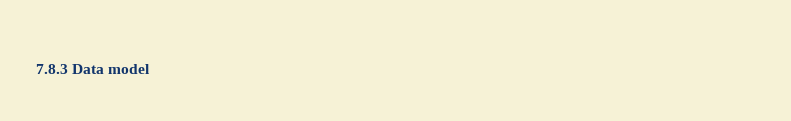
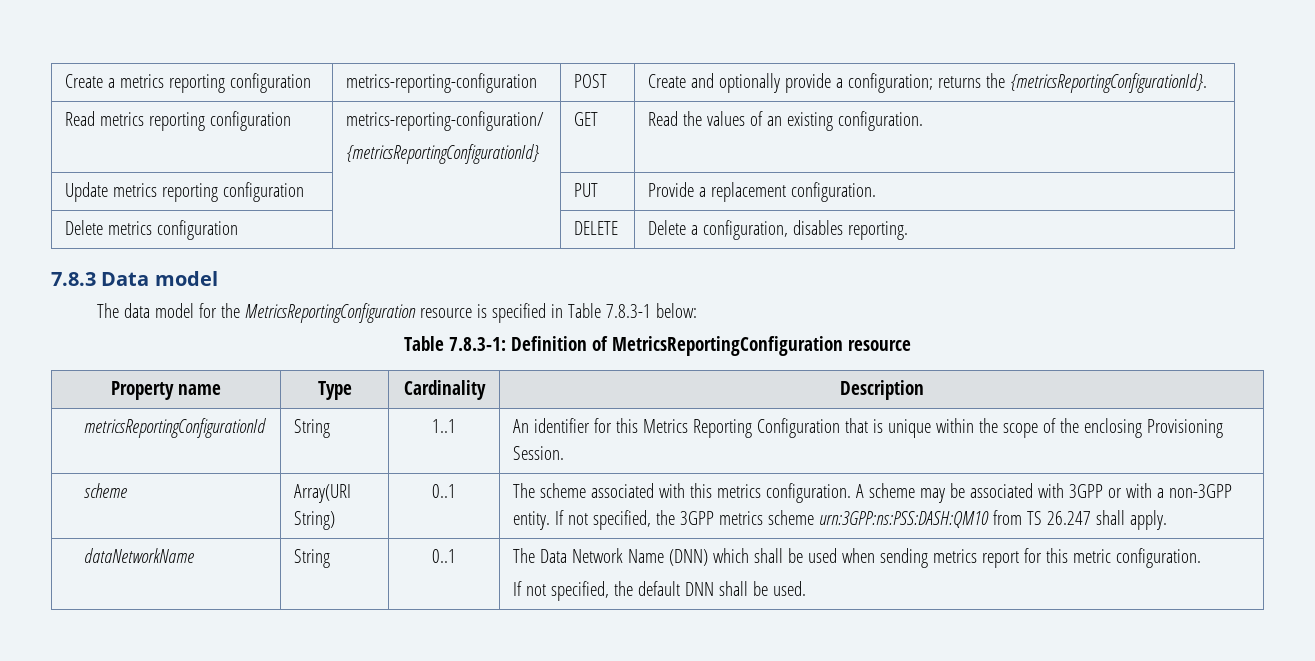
[36,64,151,74] 7.8.3 Data model -> [65,73,312,93] [346,73,538,93] [574,74,608,88] [648,73,1208,93] [65,111,292,131] [346,111,545,131] [346,144,541,164] [574,112,599,126] [648,111,924,131] [65,182,305,202] [574,183,599,197] [648,182,877,202] [65,220,239,240] [574,221,619,235] [648,220,909,240] [51,271,218,286] [97,303,697,323] [404,336,911,356] [111,381,221,400] [317,381,352,400] [403,380,486,400] [839,380,924,400] [84,418,267,438] [294,419,331,438] [432,419,456,433] [513,418,1224,438] [513,446,565,460] [84,483,128,498] [294,484,352,503] [294,511,336,530] [432,484,456,498] [513,483,1233,503] [513,510,1168,530] [84,548,195,563] [294,549,331,568] [432,549,456,563] [513,548,1202,568] [513,581,807,601] Create a metrics reporting configuration | metrics-reporting-configuration | POST | Create and optionally provide a configuration; returns the {metricsReportingConfigurationId}. // Read metrics reporting configuration | metrics-reporting-configuration/ // {metricsReportingConfigurationId} | GET | Read the values of an existing configuration. // Update metrics reporting configuration | | PUT | Provide a replacement configuration. // Delete metrics configuration | | DELETE | Delete a configuration, disables reporting. // 7.8.3 Data model // The data model for the MetricsReportingConfiguration resource is specified in Table 7.8.3-1 below: // Table 7.8.3-1: Definition of MetricsReportingConfiguration resource // Property name | Type | Cardinality | Description // metricsReportingConfigurationId | String | 1..1 | An identifier for this Metrics Reporting Configuration that is unique within the scope of the enclosing Provisioning Session. // scheme | Array(URI String) | 0..1 | The scheme associated with this metrics configuration. A scheme may be associated with 3GPP or with a non-3GPP entity. If not specified, the 3GPP metrics scheme urn:3GPP:ns:PSS:DASH:QM10 from TS 26.247 shall apply. // dataNetworkName | String | 0..1 | The Data Network Name (DNN) which shall be used when sending metrics report for this metric configuration. // If not specified, the default DNN shall be used.

